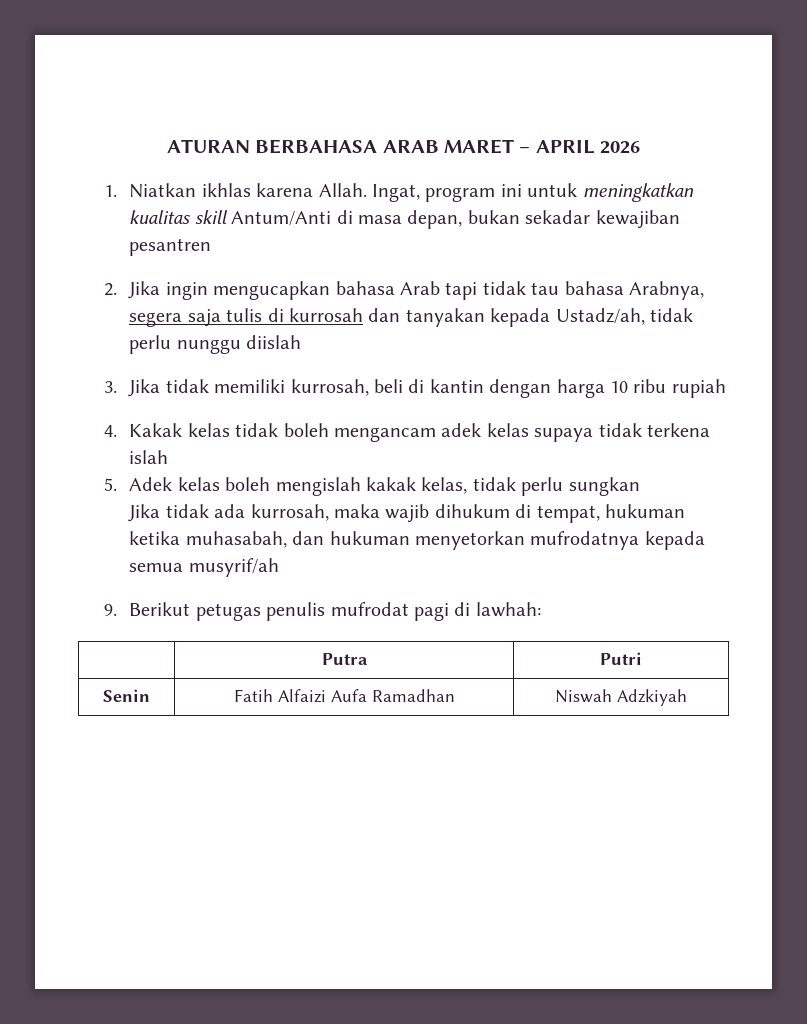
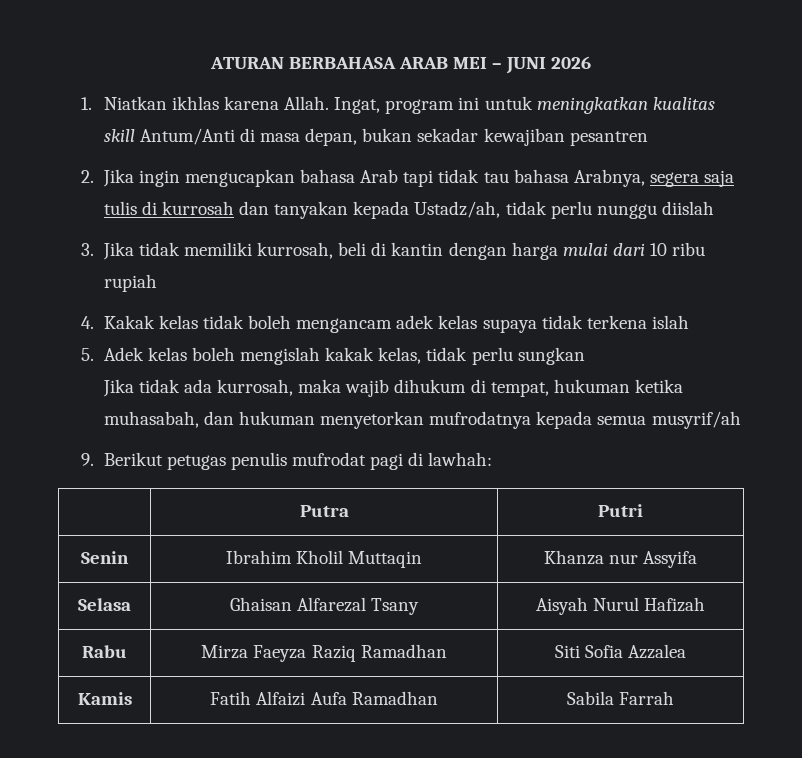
[443,139,595,154] MARET – APRIL -> [453,57,547,74] MEI – JUNI
(605, 388) none -> [562,243,645,256] mulai dari
(150, 695) none -> [225,550,423,568] [543,550,698,568] [78,598,131,611] [229,597,420,615] [535,597,706,615] [82,645,127,658] [201,644,447,662] [554,644,687,659] [77,692,132,705] | Ibrahim Kholil Muttaqin | Khanza nur Assyifa // Selasa | Ghaisan Alfarezal Tsany | Aisyah Nurul Hafizah // Rabu | Mirza Faeyza Raziq Ramadhan | Siti Sofia Azzalea // Kamis
[555,689,687,706] Niswah Adzkiyah -> [566,691,675,705] Sabila Farrah

